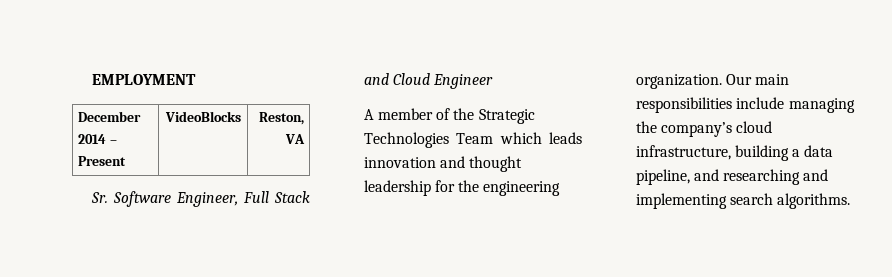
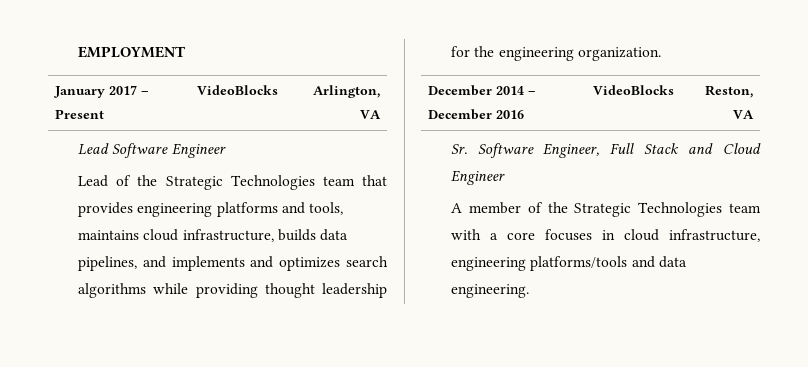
(196, 79) none -> [54,85,150,98] [55,109,105,119] [196,85,278,95] [312,85,380,98] [359,110,381,119] [78,143,226,158] [78,175,387,190] [78,202,343,217] [78,229,348,242] [78,256,388,271] [78,283,387,298] [451,46,661,61] // January 2017 – Present | VideoBlocks | Arlington, VA // Lead Software Engineer // Lead of the Strategic Technologies team that provides engineering platforms and tools, maintains cloud infrastructure, builds data pipelines, and implements and optimizes search algorithms while providing thought leadership for the engineering organization.
[78,156,127,166] Present -> [428,109,525,120] December 2016
[456,132,582,144] [363,156,523,172] [363,180,561,196] [635,74,790,89] [635,97,855,113] [635,121,773,137] [635,145,834,161] [635,169,829,185] [635,193,851,209] Team which leads innovation and thought leadership for the engineering organization. Our main responsibilities include managing the company’s cloud infrastructure, building a data pipeline, and researching and implementing search algorithms. -> [729,203,761,213] [451,229,760,242] [451,256,687,271] [451,284,530,298] team with a core focuses in cloud infrastructure, engineering platforms/tools and data engineering.

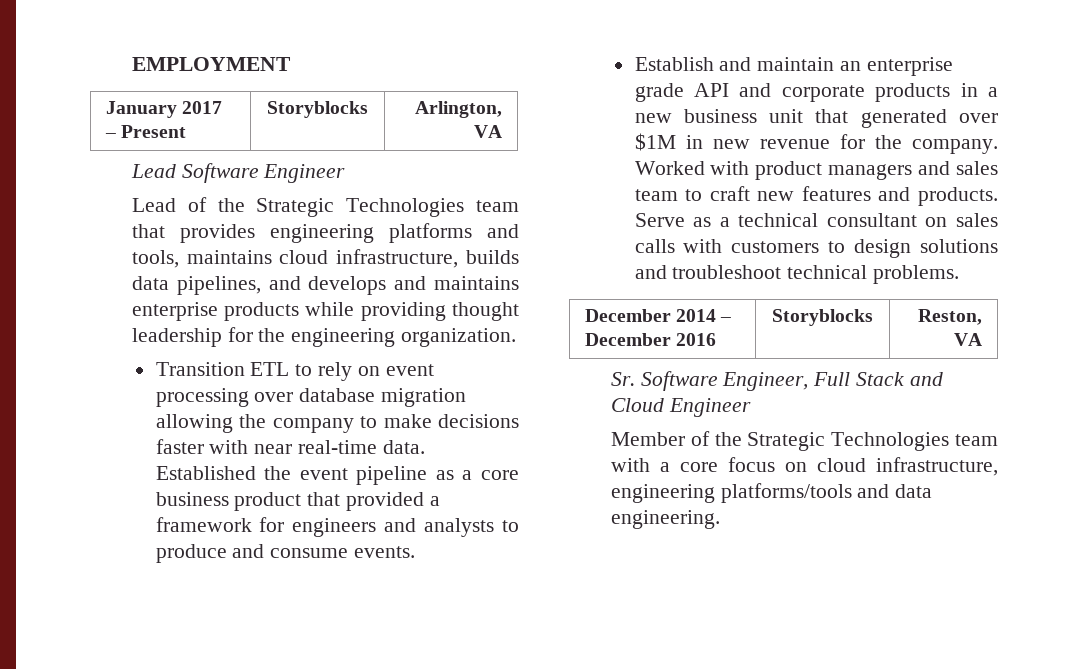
[196,85,278,95] VideoBlocks -> [267,101,368,118] Storyblocks
[171,256,388,271] [78,283,147,298] implements and optimizes search algorithms -> [308,276,519,295] [131,302,300,321] develops and maintains enterprise products
(661, 54) none -> [155,362,434,381] [155,388,466,407] [155,414,519,433] [155,439,425,454] [155,466,519,485] [155,492,440,511] [155,517,519,537] [155,544,415,563] [634,57,953,76] [634,83,998,102] [634,109,998,128] [634,133,998,154] [634,161,998,180] [634,186,998,206] [634,213,998,227] [634,239,998,258] [634,265,959,284] // Transition ETL to rely on event processing over database migration allowing the company to make decisions faster with near real-time data. Established the event pipeline as a core business product that provided a framework for engineers and analysts to produce and consume events. // Establish and maintain an enterprise grade API and corporate products in a new business unit that generated over $1M in new revenue for the company. Worked with product managers and sales team to craft new features and products. Serve as a technical consultant on sales calls with customers to design solutions and troubleshoot technical problems.
[593,85,674,95] VideoBlocks -> [772,309,873,326] Storyblocks
[451,202,521,214] A member -> [610,432,685,446] Member
[545,229,616,241] focuses in -> [727,457,807,472] focus on

